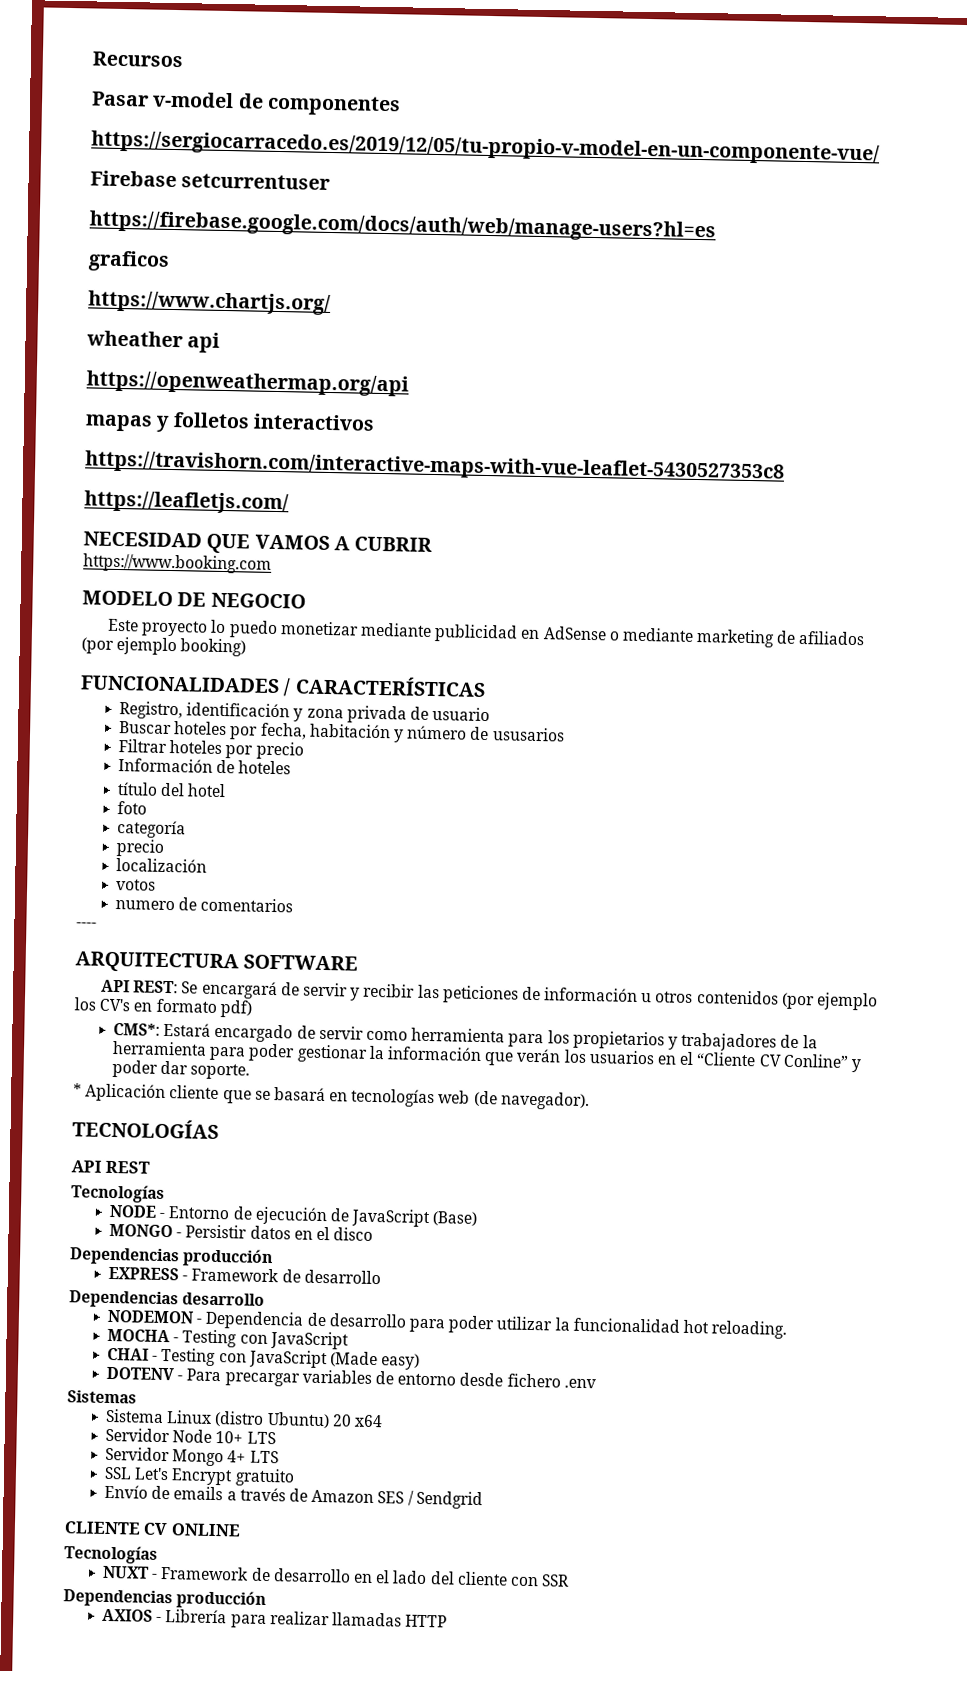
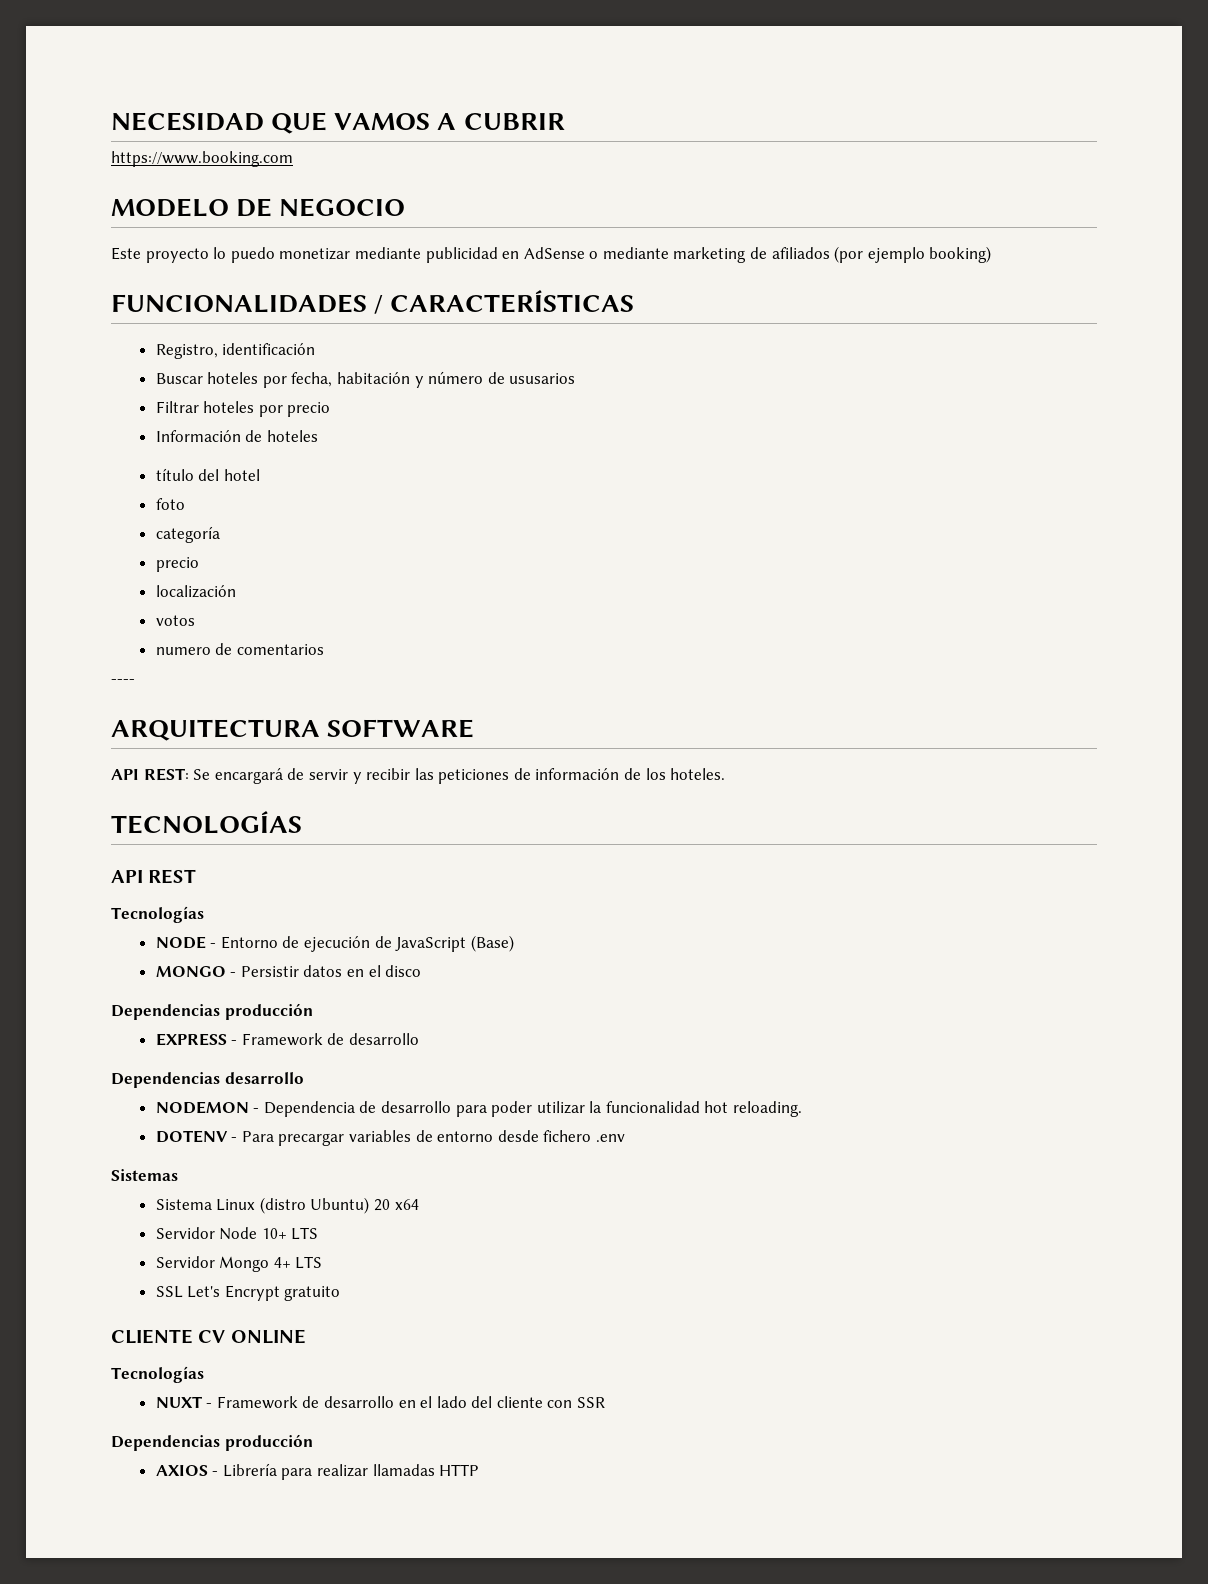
[92,51,183,68] [91,91,401,117] [91,130,880,166] [90,170,331,190] [89,210,716,243] [88,250,170,272] [88,290,331,315] [86,330,221,353] [86,370,409,397] [85,412,375,432] [85,450,785,484] [84,490,289,515] Recursos // Pasar v-model de componentes // https://sergiocarracedo.es/2019/12/05/tu-propio-v-model-en-un-componente-vue/ // Firebase setcurrentuser // https://firebase.google.com/docs/auth/web/manage-users?hl=es // graficos // https://www.chartjs.org/ // wheather api // https://openweathermap.org/api // mapas y folletos interactivos // https://travishorn.com/interactive-maps-with-vue-leaflet-5430527353c8 // https://leafletjs.com/ // -> (111, 121) none
[293,705,491,724] y zona privada de usuario -> (316, 349) none
[641,990,878,1011] [74,997,252,1018] [113,1022,818,1052] [112,1040,861,1073] [112,1059,251,1080] [73,1083,590,1111] u otros contenidos (por ejemplo los CV's en formato pdf) // CMS*: Estará encargado de servir como herramienta para los propietarios y trabajadores de la herramienta para poder gestionar la información que verán los usuarios en el “Cliente CV Conline” y poder dar soporte. // * Aplicación cliente que se basará en tecnologías web (de navegador). -> [624,768,726,780] de los hoteles.
[107,1328,349,1350] [107,1347,421,1370] // MOCHA - Testing con JavaScript // CHAI - Testing con JavaScript (Made easy) -> (803, 1109) none
[104,1484,483,1510] // Envío de emails a través de Amazon SES / Sendgrid -> (341, 1293) none

